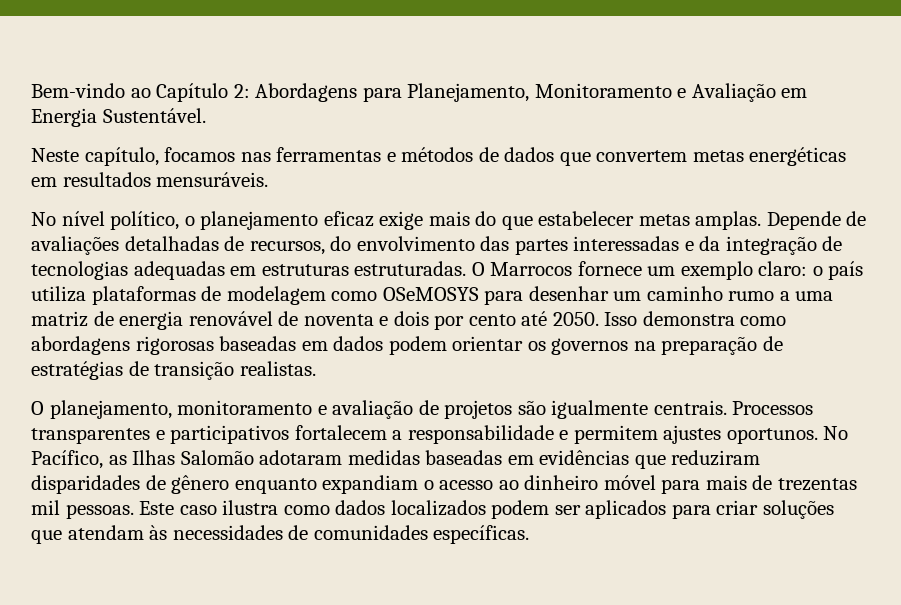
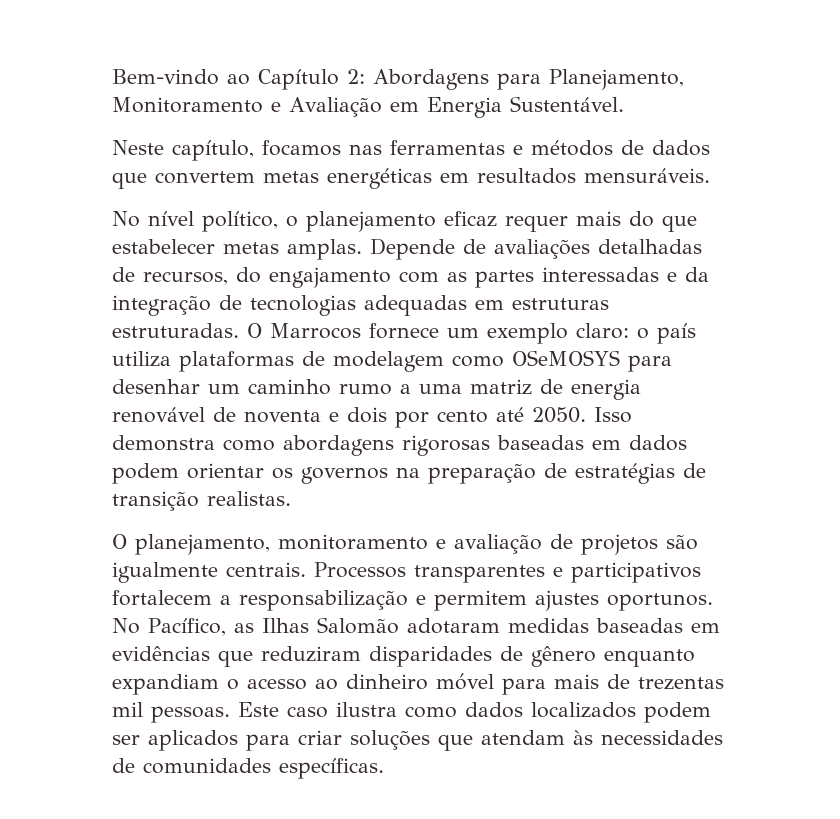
[379,211,424,230] exige -> [505,215,568,232] requer
[356,236,510,251] envolvimento das -> [269,267,467,288] engajamento com as
[407,425,554,444] responsabilidade -> [239,590,408,611] responsabilização

